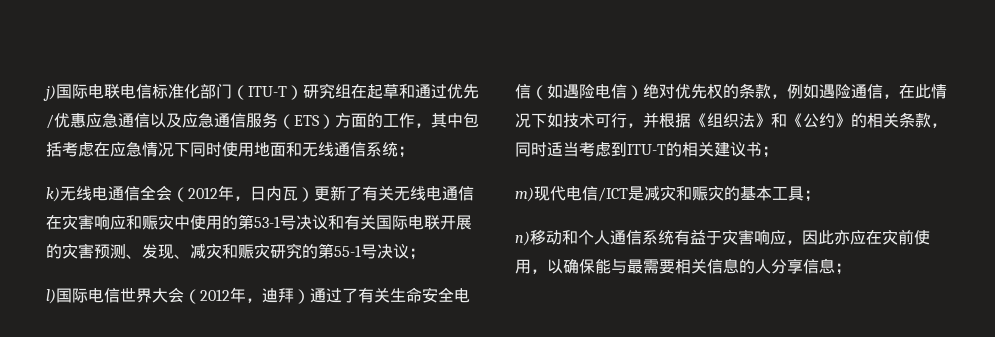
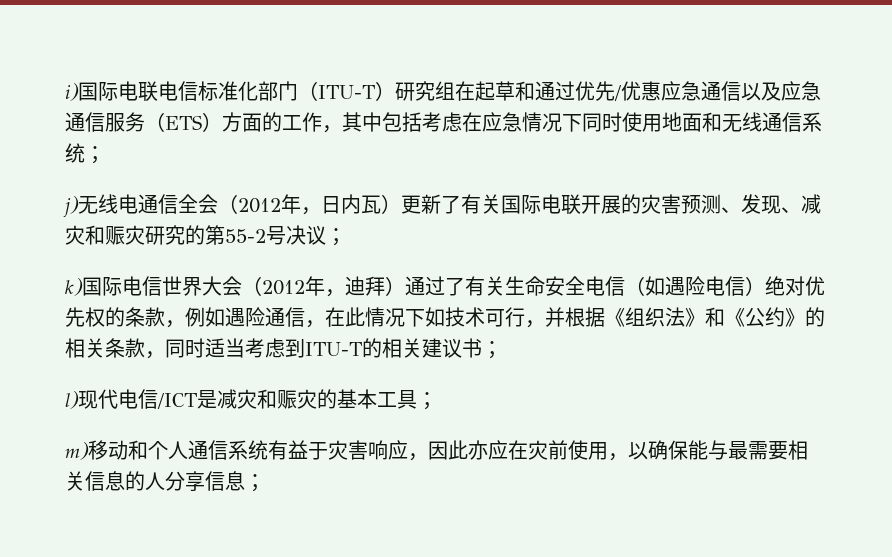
[43,85,56,101] j) -> [65,83,79,101] i)
[46,187,60,202] k) -> [63,196,79,217] j)
[394,186,474,201] [46,214,376,230] 无线电通信在灾害响应和赈灾中使用的第53-1号决议和有关 -> (501, 204) none
[334,245,361,257] 55-1 -> [225,229,266,243] 55-2
[46,289,56,304] l) -> [65,278,83,296] k)
[515,187,534,202] m) -> [65,391,79,409] l)
[515,231,530,246] n) -> [65,442,89,460] m)

